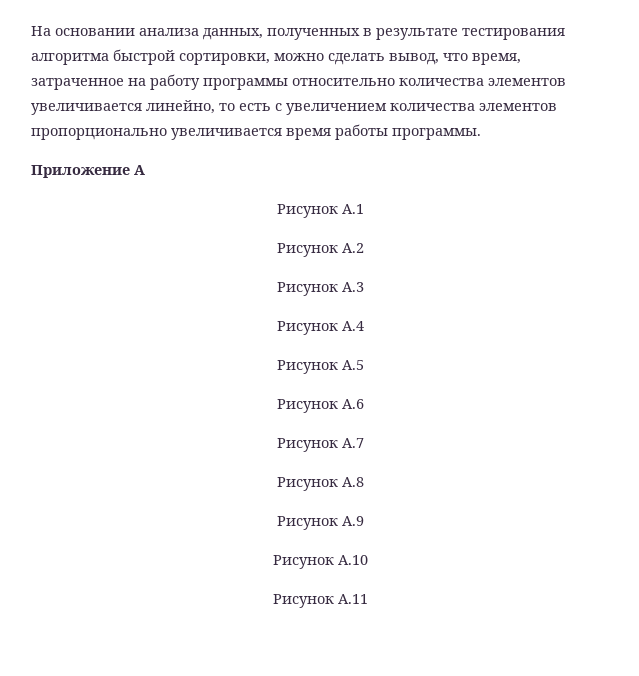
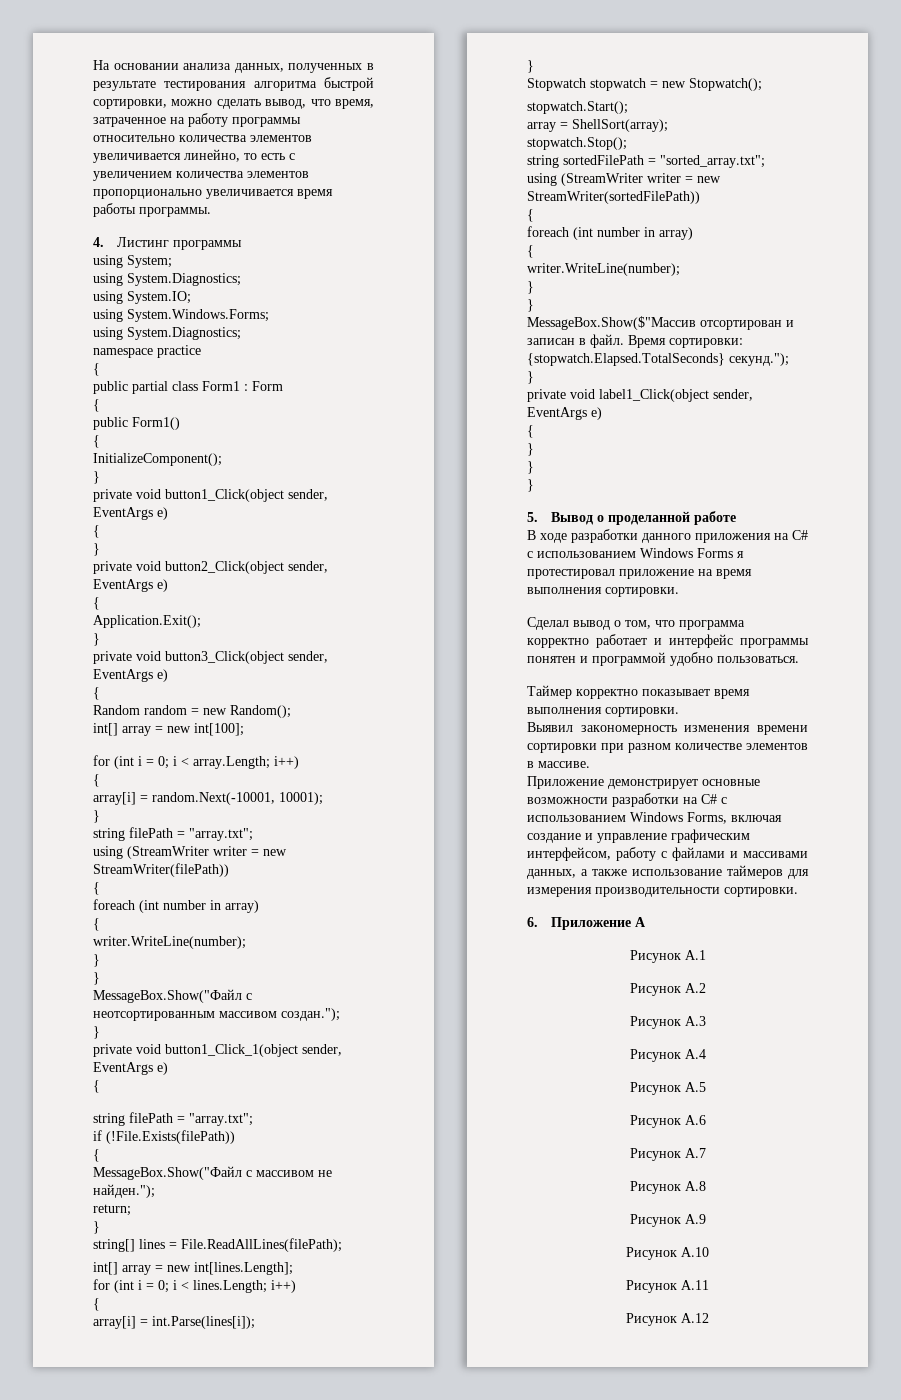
(481, 134) none -> [93,237,242,250] [93,255,172,268] [93,273,241,286] [93,291,191,304] [93,309,269,322] [93,327,241,340] [93,345,201,358] [93,363,100,376] [93,381,283,394] [93,399,100,412] [93,417,180,430] [93,435,100,448] [93,453,222,466] [93,471,100,484] [93,489,328,502] [93,507,168,520] [93,525,100,538] [93,543,100,556] [93,561,328,574] [93,579,168,592] [93,597,100,610] [93,615,201,628] [93,633,100,646] [93,651,328,664] [93,669,168,682] [93,687,100,700] [93,705,291,718] [93,723,244,736] [93,755,299,769] [93,774,100,787] [93,792,323,805] [93,810,100,823] [93,827,253,841] [93,846,287,859] [93,863,229,877] [93,882,100,895] [93,899,259,913] [93,918,100,931] [93,936,246,949] [93,954,100,967] [93,972,100,985] [93,989,252,1003] [93,1008,340,1021] [93,1026,100,1039] [93,1044,342,1057] [93,1062,168,1075] [93,1080,100,1093] [93,1112,253,1126] [93,1130,235,1144] [93,1149,100,1162] [93,1166,332,1180] [93,1184,155,1198] [93,1204,131,1216] [93,1221,100,1234] [93,1238,342,1252] [93,1262,293,1275] [93,1279,296,1293] [93,1298,100,1311] [93,1316,255,1329] [527,60,534,73] [527,78,762,91] [527,101,628,114] [527,119,668,132] [527,137,627,150] [527,155,765,168] [527,173,721,186] [527,191,700,204] [527,209,534,222] [527,226,693,240] [527,245,534,258] [527,263,680,276] [527,281,534,294] [527,299,534,312] [527,316,794,330] [527,334,743,348] [527,353,789,366] [527,371,534,384] [527,389,753,402] [527,407,602,420] [527,425,534,438] [527,443,534,456] [527,461,534,474] [527,479,534,492] [527,511,736,525] [527,529,808,543] [527,548,744,558] [527,569,752,579] [527,587,679,597] [527,617,745,630] [527,634,809,648] [527,652,799,666] [527,685,750,699] [527,707,679,717] [527,722,808,735] [527,743,808,753] [527,761,590,768] [527,776,760,789] [527,793,727,807] [527,812,782,824] [527,829,750,843] [527,847,808,861] [527,865,809,879] [527,887,798,897] [527,917,538,927] 4. Листинг программы // using System; // using System.Diagnostics; // using System.IO; // using System.Windows.Forms; // using System.Diagnostics; // namespace practice // { // public partial class Form1 : Form // { // public Form1() // { // InitializeComponent(); // } // private void button1_Click(object sender, EventArgs e) // { // } // private void button2_Click(object sender, EventArgs e) // { // Application.Exit(); // } // private void button3_Click(object sender, EventArgs e) // { // Random random = new Random(); // int[] array = new int[100]; // for (int i = 0; i < array.Length; i++) // { // array[i] = random.Next(-10001, 10001); // } // string filePath = "array.txt"; // using (StreamWriter writer = new StreamWriter(filePath)) // { // foreach (int number in array) // { // writer.WriteLine(number); // } // } // MessageBox.Show("Файл с неотсортированным массивом создан."); // } // private void button1_Click_1(object sender, EventArgs e) // { // string filePath = "array.txt"; // if (!File.Exists(filePath)) // { // MessageBox.Show("Файл с массивом не найден."); // return; // } // string[] lines = File.ReadAllLines(filePath); // int[] array = new int[lines.Length]; // for (int i = 0; i < lines.Length; i++) // { // array[i] = int.Parse(lines[i]); // } // Stopwatch stopwatch = new Stopwatch(); // stopwatch.Start(); // array = ShellSort(array); // stopwatch.Stop(); // string sortedFilePath = "sorted_array.txt"; // using (StreamWriter writer = new StreamWriter(sortedFilePath)) // { // foreach (int number in array) // { // writer.WriteLine(number); // } // } // MessageBox.Show($"Массив отсортирован и записан в файл. Время сортировки: {stopwatch.Elapsed.TotalSeconds} секунд."); // } // private void label1_Click(object sender, EventArgs e) // { // } // } // } // 5. Вывод о проделанной работе // В ходе разработки данного приложения на C# с использованием Windows Forms я протестировал приложение на время выполнения сортировки. // Сделал вывод о том, что программа корректно работает и интерфейс программы понятен и программой удобно пользоваться. // Таймер корректно показывает время выполнения сортировки. // Выявил закономерность изменения времени сортировки при разном количестве элементов в массиве. // Приложение демонстрирует основные возможности разработки на C# с использованием Windows Forms, включая создание и управление графическим интерфейсом, работу с файлами и массивами данных, а также использование таймеров для измерения производительности сортировки. // 6.
(368, 599) none -> [626,1313,709,1326] // Рисунок А.12

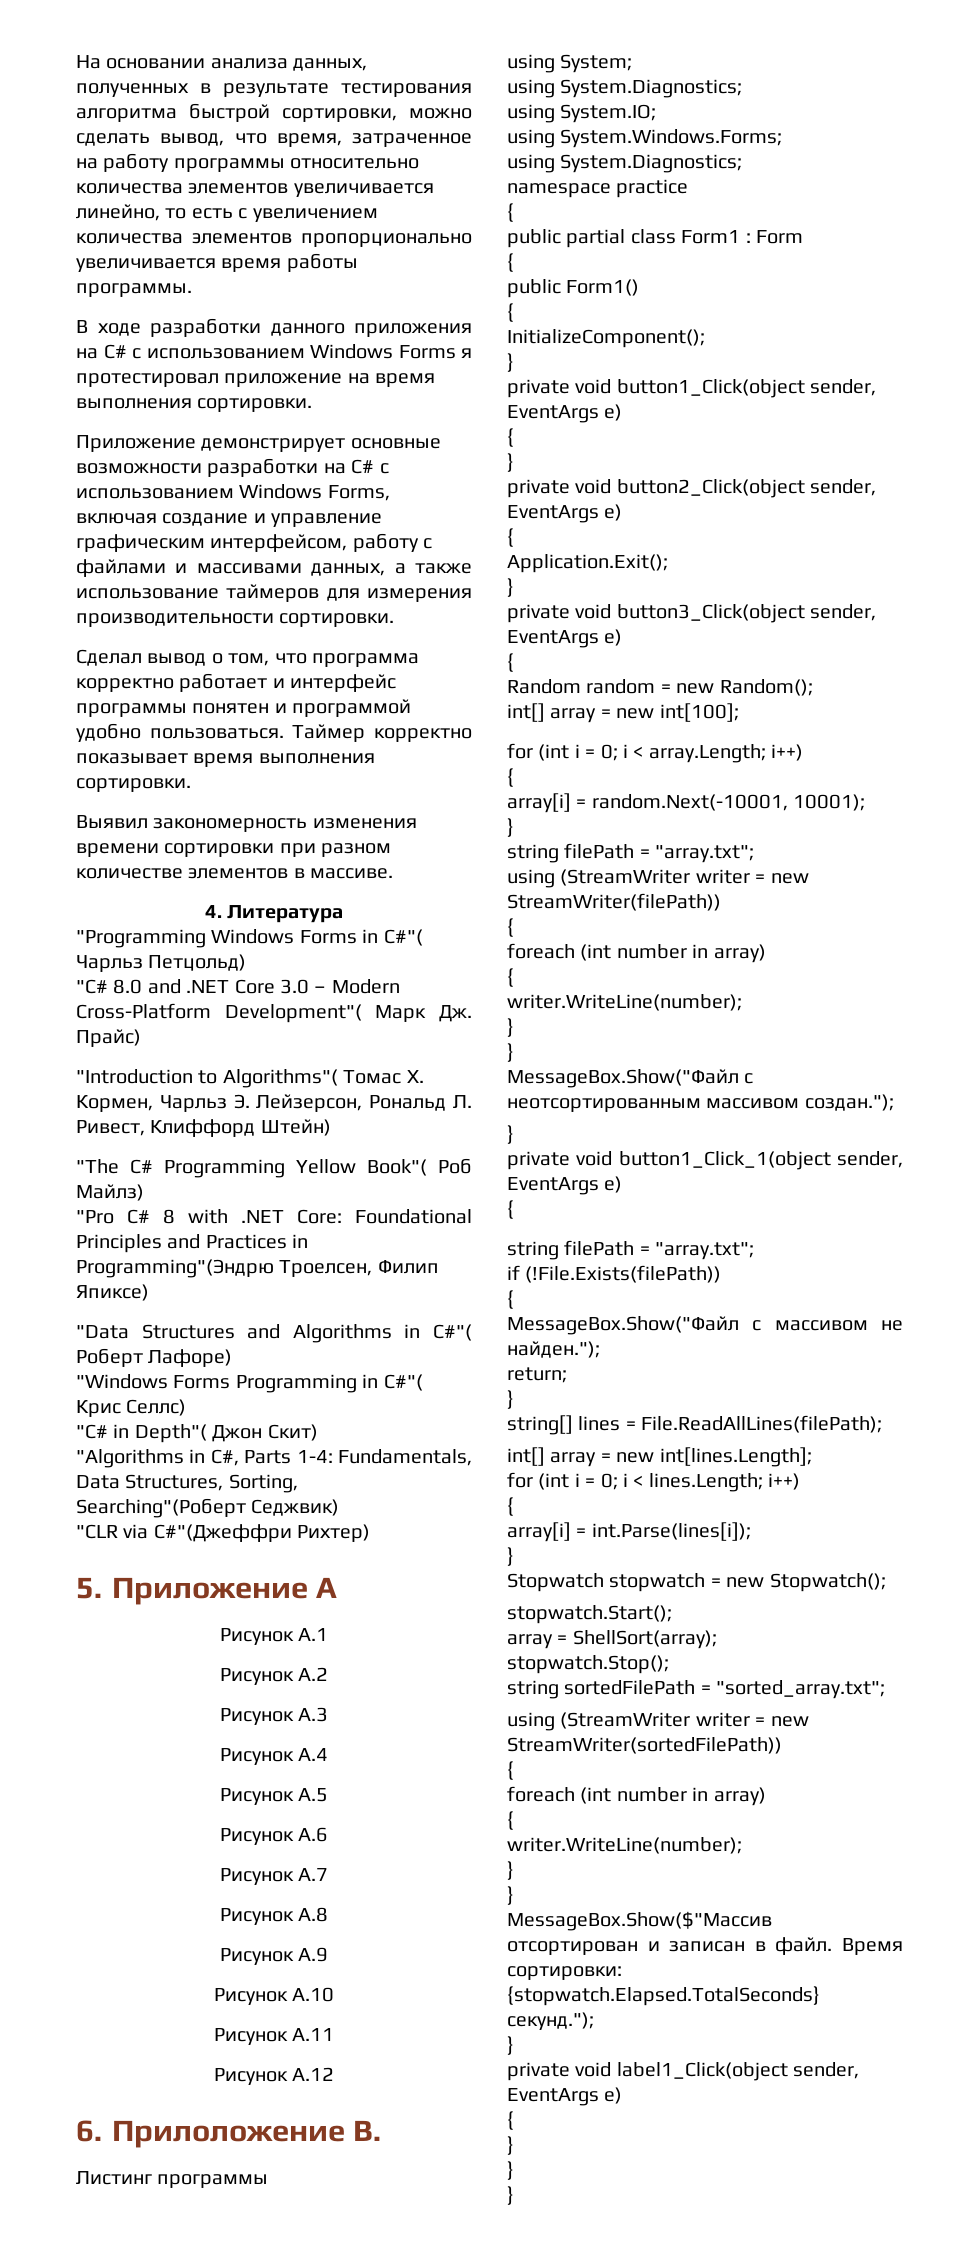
[93,237,104,247] 4. -> [76,318,472,337] [76,344,472,359] [76,373,436,387] [76,398,313,412] [76,435,441,452] [76,458,389,477] [76,484,390,501] [76,513,383,527] [76,533,433,552] [76,559,472,577] [76,584,472,602] [76,613,395,627] [76,649,419,667] [76,673,397,692] [76,699,412,717] [76,723,472,742] [76,753,375,767] [76,778,191,792] [76,815,417,832] [76,843,392,857] [76,868,394,879] [204,905,344,923] [76,929,423,948] [76,954,247,972] [76,979,400,994] [76,1003,473,1023] [76,1029,141,1047] [76,1069,424,1088] [76,1094,473,1112] [76,1119,331,1137] [76,1158,472,1178] [76,1184,144,1201] [76,1209,472,1224] [76,1234,309,1253] [76,1259,439,1278] [76,1284,149,1301] [76,1324,472,1343] [76,1348,233,1367] [76,1374,423,1393] [76,1399,187,1417] [76,1424,318,1443] [76,1449,472,1468] [76,1474,298,1493] [76,1498,340,1518] [76,1524,371,1542] [76,1577,338,1605] [219,1628,329,1645] [219,1667,329,1685] [219,1707,329,1725] [219,1748,329,1765] [219,1788,329,1805] [219,1827,329,1845] [219,1868,329,1885] [219,1907,329,1925] [219,1947,329,1965] [213,1987,335,2005] [213,2028,335,2045] [213,2067,335,2085] [76,2120,382,2148] В ходе разработки данного приложения на C# с использованием Windows Forms я протестировал приложение на время выполнения сортировки. // Приложение демонстрирует основные возможности разработки на C# с использованием Windows Forms, включая создание и управление графическим интерфейсом, работу с файлами и массивами данных, а также использование таймеров для измерения производительности сортировки. // Сделал вывод о том, что программа корректно работает и интерфейс программы понятен и программой удобно пользоваться. Таймер корректно показывает время выполнения сортировки. // Выявил закономерность изменения времени сортировки при разном количестве элементов в массиве. // 4. Литература // "Programming Windows Forms in C#"( Чарльз Петцольд) // "C# 8.0 and .NET Core 3.0 – Modern Cross-Platform Development"( Марк Дж. Прайс) // "Introduction to Algorithms"( Томас Х. Кормен, Чарльз Э. Лейзерсон, Рональд Л. Ривест, Клиффорд Штейн) // "The C# Programming Yellow Book"( Роб Майлз) // "Pro C# 8 with .NET Core: Foundational Principles and Practices in Programming"(Эндрю Троелсен, Филип Япиксе) // "Data Structures and Algorithms in C#"( Роберт Лафоре) // "Windows Forms Programming in C#"( Крис Селлс) // "C# in Depth"( Джон Скит) // "Algorithms in C#, Parts 1-4: Fundamentals, Data Structures, Sorting, Searching"(Роберт Седжвик) // "CLR via C#"(Джеффри Рихтер) // 5. Приложение А // Рисунок А.1 // Рисунок А.2 // Рисунок А.3 // Рисунок А.4 // Рисунок А.5 // Рисунок А.6 // Рисунок А.7 // Рисунок А.8 // Рисунок А.9 // Рисунок А.10 // Рисунок А.11 // Рисунок А.12 // 6. Прилоложение B. //
[527,511,736,525] [527,529,808,543] [527,548,744,558] [527,569,752,579] [527,587,679,597] [527,617,745,630] [527,634,809,648] [527,652,799,666] [527,685,750,699] [527,707,679,717] [527,722,808,735] [527,743,808,753] [527,761,590,768] [527,776,760,789] [527,793,727,807] [527,812,782,824] [527,829,750,843] [527,847,808,861] [527,865,809,879] [527,887,798,897] [527,917,646,930] [629,950,706,963] [629,983,706,996] [629,1016,706,1029] [629,1049,706,1062] [629,1082,706,1095] [629,1115,706,1128] [629,1148,706,1161] [629,1181,706,1194] [629,1214,706,1227] [626,1247,709,1260] [626,1280,709,1293] [626,1313,709,1326] // 5. Вывод о проделанной работе // В ходе разработки данного приложения на C# с использованием Windows Forms я протестировал приложение на время выполнения сортировки. // Сделал вывод о том, что программа корректно работает и интерфейс программы понятен и программой удобно пользоваться. // Таймер корректно показывает время выполнения сортировки. // Выявил закономерность изменения времени сортировки при разном количестве элементов в массиве. // Приложение демонстрирует основные возможности разработки на C# с использованием Windows Forms, включая создание и управление графическим интерфейсом, работу с файлами и массивами данных, а также использование таймеров для измерения производительности сортировки. // 6. Приложение А // Рисунок А.1 // Рисунок А.2 // Рисунок А.3 // Рисунок А.4 // Рисунок А.5 // Рисунок А.6 // Рисунок А.7 // Рисунок А.8 // Рисунок А.9 // Рисунок А.10 // Рисунок А.11 // Рисунок А.12 -> (514, 2195) none

